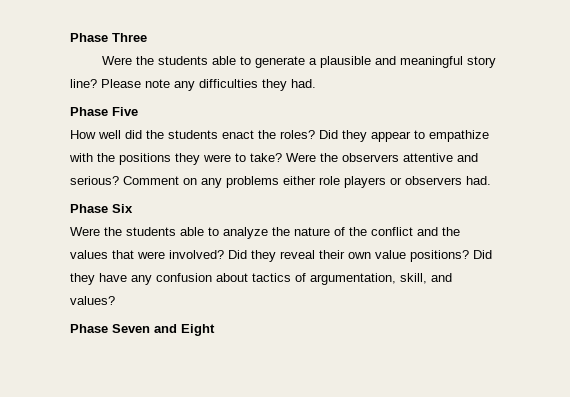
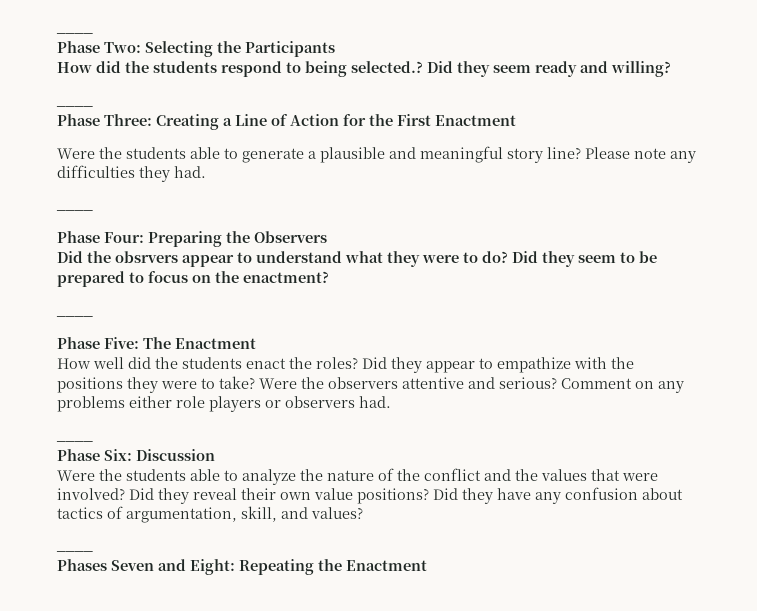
[70,33,147,42] Phase Three -> [56,33,93,34] [57,41,335,57] [57,61,671,77] [56,106,93,107] [57,114,516,130] ____ // Phase Two: Selecting the Participants // How did the students respond to being selected.? Did they seem ready and willing? // ____ // Phase Three: Creating a Line of Action for the First Enactment
[70,107,138,116] // Phase Five -> [56,210,93,211] [57,231,327,247] [57,251,657,267] [57,271,329,287] [56,316,93,317] [57,337,256,349] // ____ // Phase Four: Preparing the Observers // Did the obsrvers appear to understand what they were to do? Did they seem to be prepared to focus on the enactment? // ____ // Phase Five: The Enactment
[70,204,133,213] // Phase Six -> [56,441,93,442] [57,449,215,461] // ____ // Phase Six: Discussion
[70,324,215,336] Phase Seven and Eight -> [56,551,93,552] [57,559,427,575] ____ // Phases Seven and Eight: Repeating the Enactment

